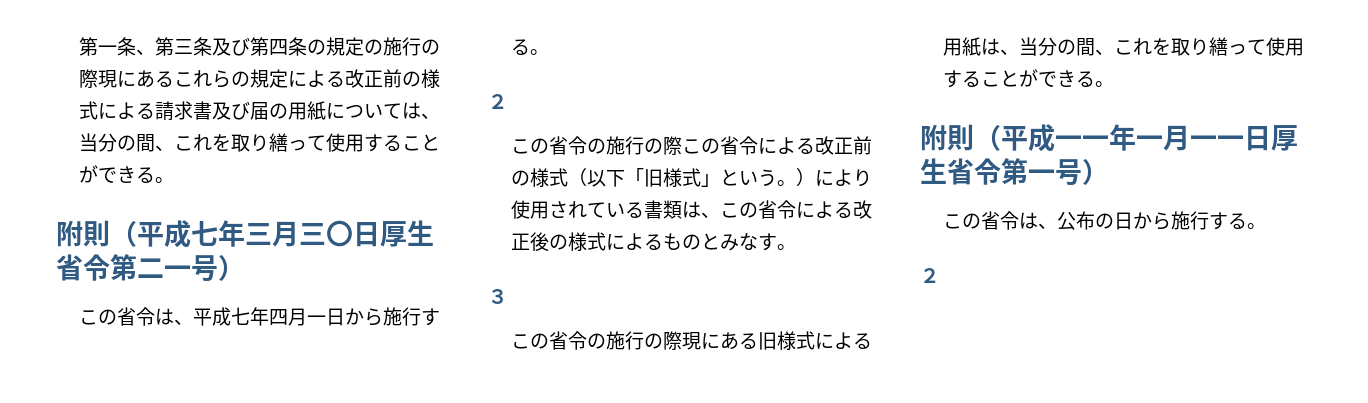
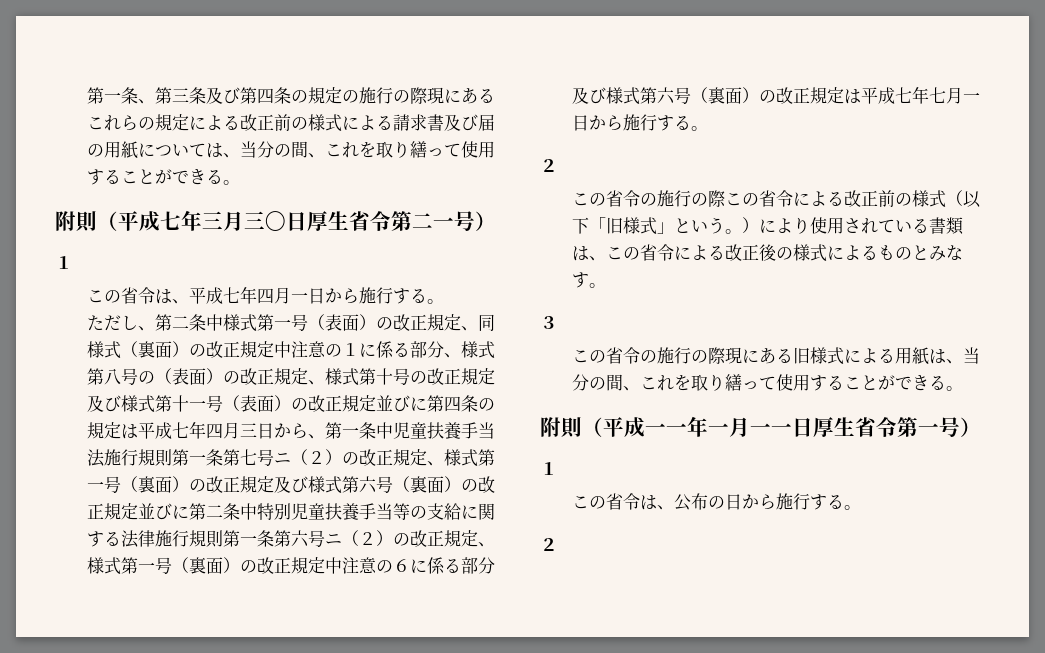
(245, 268) none -> [55,256,73,269] // １
(549, 52) none -> [87,314,496,332] [87,341,496,359] [87,368,496,386] [87,395,496,413] [87,421,496,439] [87,449,496,467] [87,476,496,494] [87,503,496,521] [87,530,496,548] [87,557,496,575] [572,86,981,105] [572,114,709,131] // ただし、第二条中様式第一号（表面）の改正規定、同様式（裏面）の改正規定中注意の１に係る部分、様式第八号の（表面）の改正規定、様式第十号の改正規定及び様式第十一号（表面）の改正規定並びに第四条の規定は平成七年四月三日から、第一条中児童扶養手当法施行規則第一条第七号ニ（２）の改正規定、様式第一号（裏面）の改正規定及び様式第六号（裏面）の改正規定並びに第二条中特別児童扶養手当等の支給に関する法律施行規則第一条第六号ニ（２）の改正規定、様式第一号（裏面）の改正規定中注意の６に係る部分及び様式第六号（裏面）の改正規定は平成七年七月一日から施行する。
(1109, 172) none -> [540,462,558,475] // １

